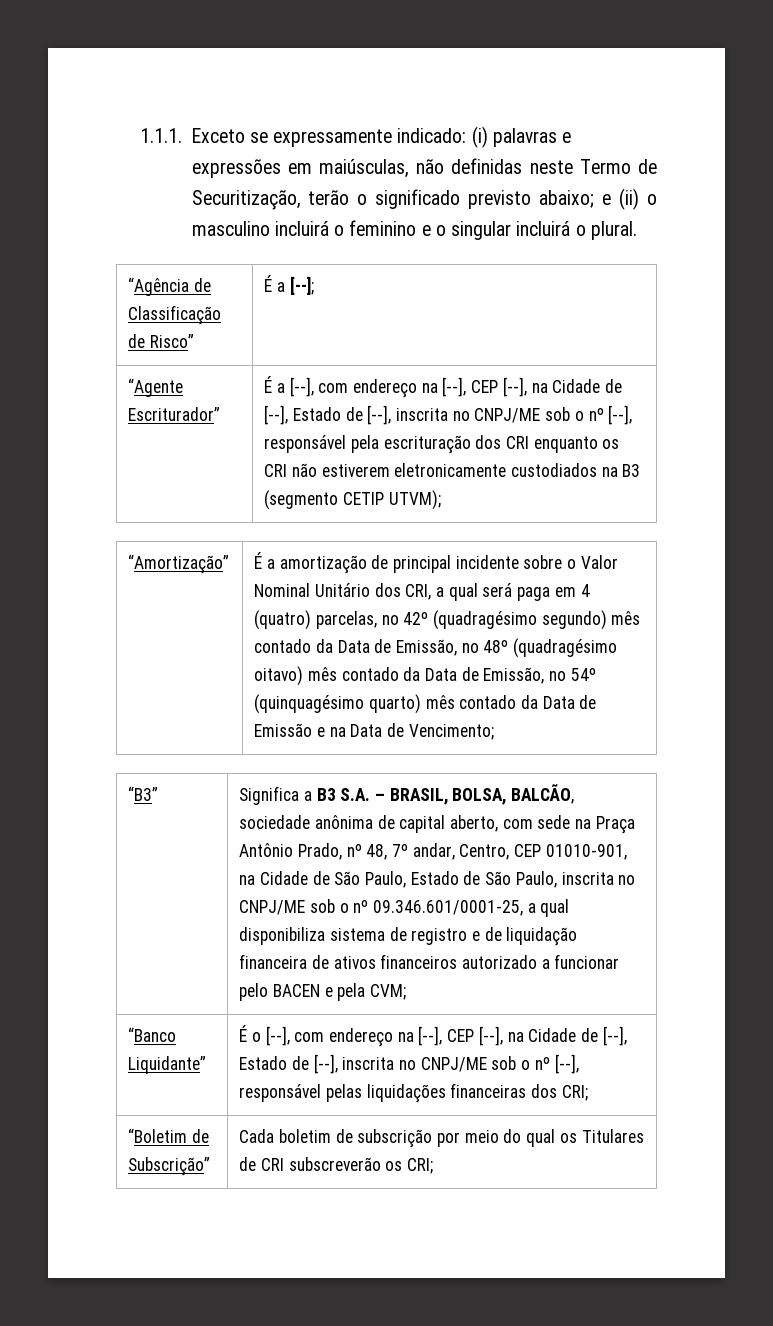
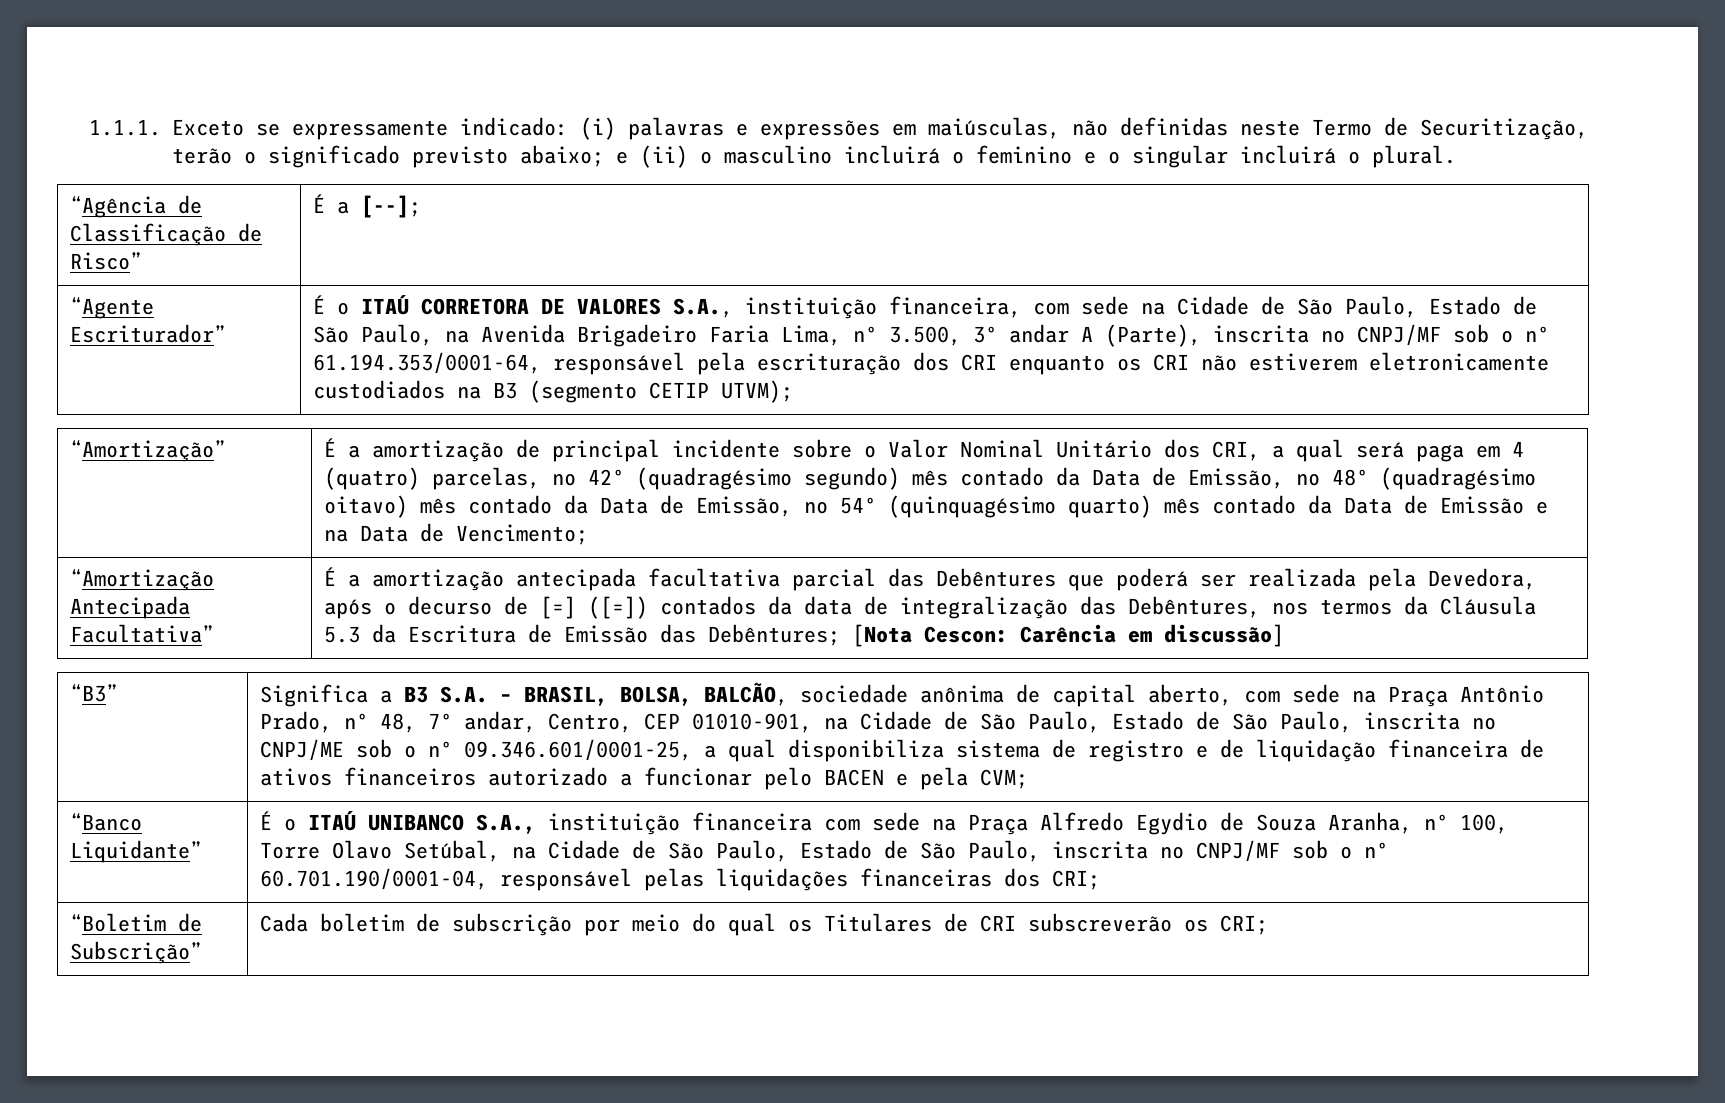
[276,377,623,398] [264,405,633,425] a [--], com endereço na [--], CEP [--], na Cidade de [--], Estado de [--], inscrita no CNPJ/ME sob o nº [--], -> [336,295,1537,319] [312,324,1549,347] [312,352,541,374] o ITAÚ CORRETORA DE VALORES S.A., instituição financeira, com sede na Cidade de São Paulo, Estado de São Paulo, na Avenida Brigadeiro Faria Lima, nº 3.500, 3º andar A (Parte), inscrita no CNPJ/MF sob o nº 61.194.353/0001-64,
(494, 732) none -> [69,569,214,591] [69,596,190,619] [69,624,214,643] [323,567,1536,591] [323,596,1536,619] [323,624,1284,647] // “Amortização Antecipada Facultativa” | É a amortização antecipada facultativa parcial das Debêntures que poderá ser realizada pela Devedora, após o decurso de [=] ([=]) contados da data de integralização das Debêntures, nos termos da Cláusula 5.3 da Escritura de Emissão das Debêntures; [Nota Cescon: Carência em discussão]
[265,1026,627,1047] [239,1054,579,1074] [--], com endereço na [--], CEP [--], na Cidade de [--], Estado de [--], inscrita no CNPJ/ME sob o nº [--], -> [307,811,1508,835] [259,840,1388,862] [259,868,488,890] ITAÚ UNIBANCO S.A., instituição financeira com sede na Praça Alfredo Egydio de Souza Aranha, nº 100, Torre Olavo Setúbal, na Cidade de São Paulo, Estado de São Paulo, inscrita no CNPJ/MF sob o nº 60.701.190/0001-04,

